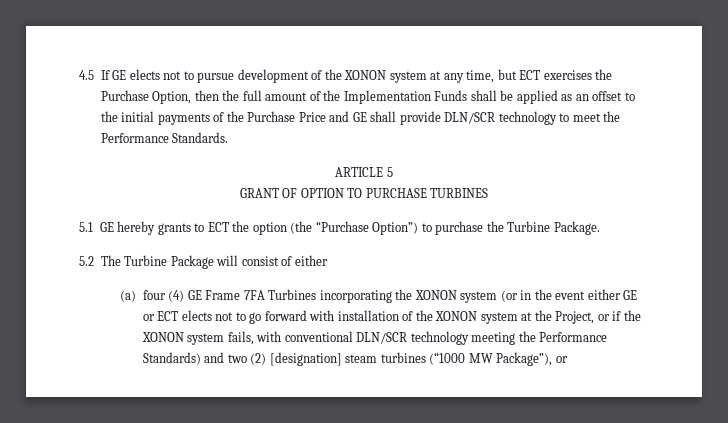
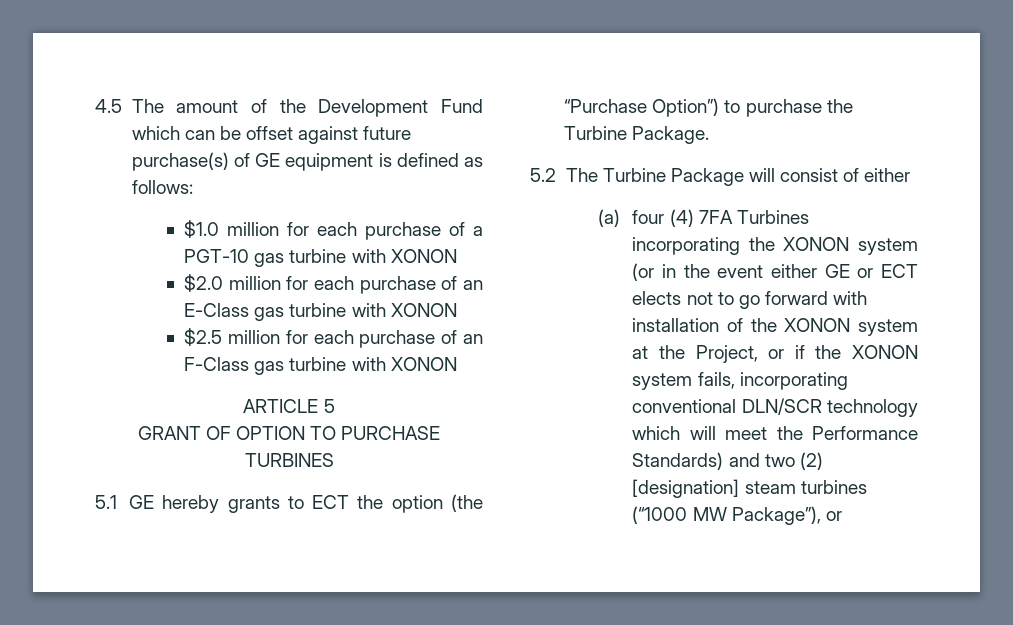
[100,69,613,83] [100,90,635,104] [100,111,621,125] [100,132,229,143] If GE elects not to pursue development of the XONON system at any time, but ECT exercises the Purchase Option, then the full amount of the Implementation Funds shall be applied as an offset to the initial payments of the Purchase Price and GE shall provide DLN/SCR technology to meet the Performance Standards. -> [131,99,484,117] [131,126,412,144] [131,152,483,171] [131,180,193,194] [184,220,483,240] [184,249,457,267] [184,274,483,294] [184,303,457,321] [184,328,483,348] [184,357,457,375] The amount of the Development Fund which can be offset against future purchase(s) of GE equipment is defined as follows: // $1.0 million for each purchase of a PGT-10 gas turbine with XONON // $2.0 million for each purchase of an E-Class gas turbine with XONON // $2.5 million for each purchase of an F-Class gas turbine with XONON
[187,290,241,300] GE Frame -> (694, 218) none
[256,331,282,342] with -> [739,372,848,390] incorporating
[471,332,516,345] meeting -> [632,426,768,440] which will meet

